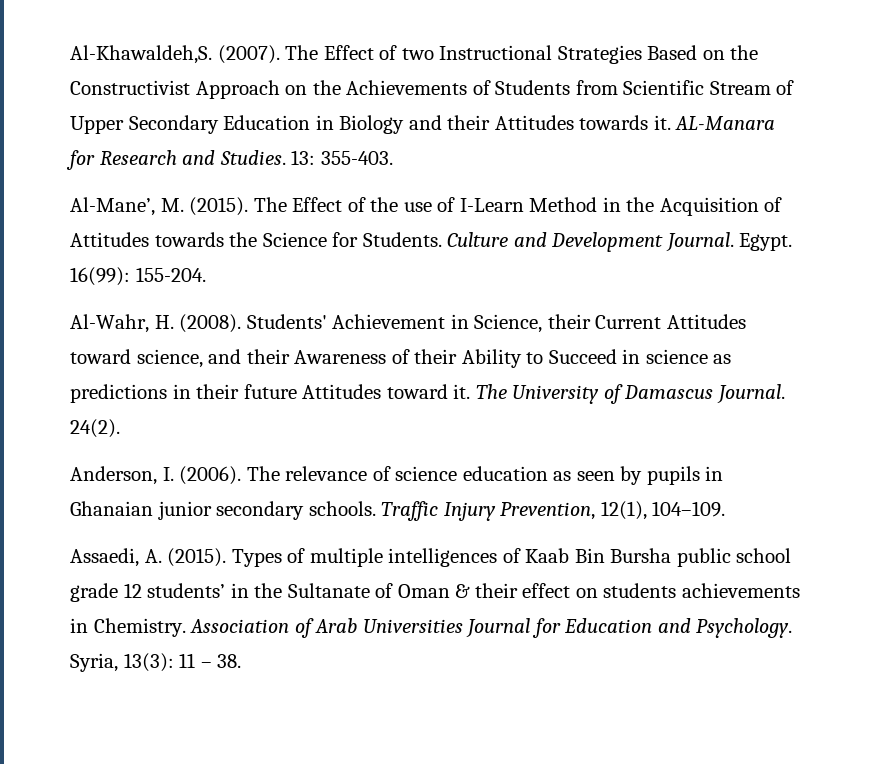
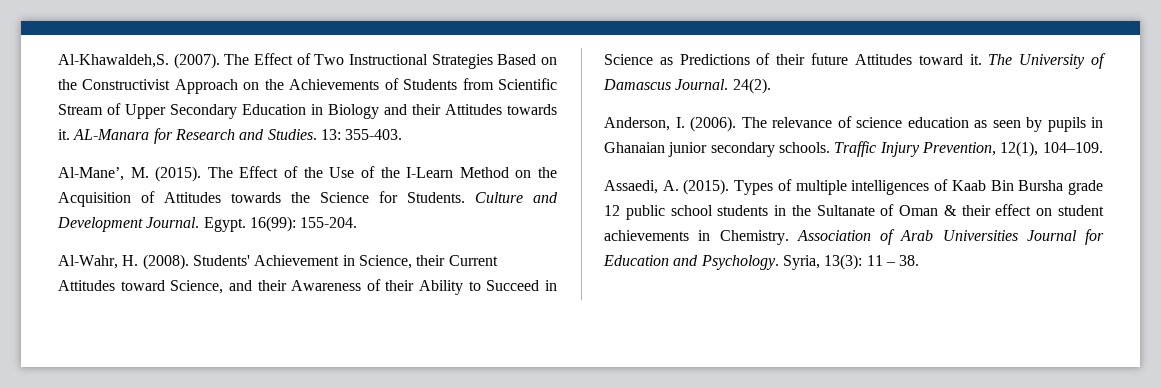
[401,48,434,60] two -> [314,54,345,65] Two
[403,197,456,212] use of -> [329,166,400,178] Use of the
[602,197,621,212] in -> [515,170,532,178] on
[136,349,203,368] science, -> [170,280,224,294] Science,
[645,349,732,364] [70,384,191,403] science as predictions in -> [604,53,771,65] Science as Predictions of
[676,548,792,567] [70,583,226,602] public school grade 12 students’ -> [1068,180,1103,195] [604,205,769,220] grade 12 public school students
[603,583,677,598] students -> [1058,205,1104,216] student

